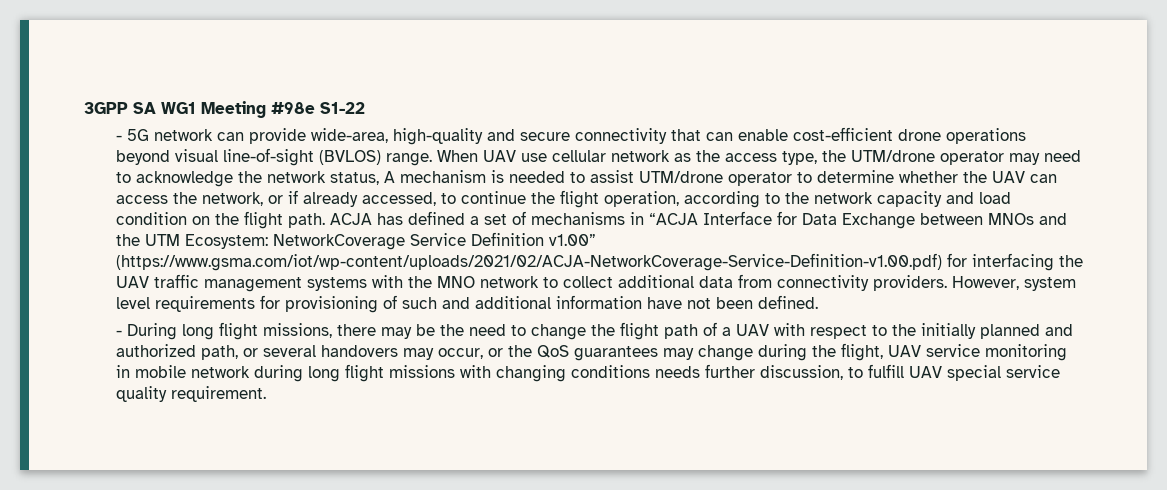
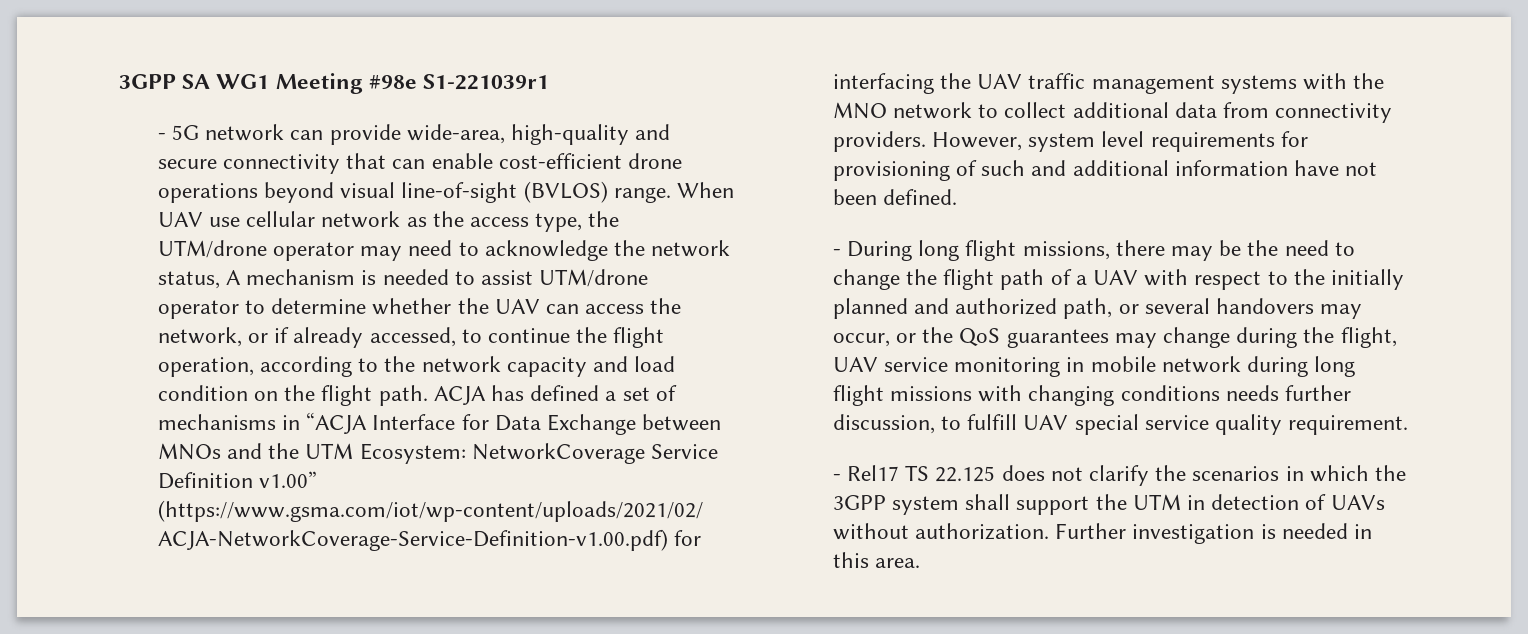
[320,102,365,114] S1-22 -> [423,74,550,90] S1-221039r1
(266, 394) none -> [832,465,1407,486] [832,494,1385,515] [832,523,1372,544] [832,552,920,568] // - Rel17 TS 22.125 does not clarify the scenarios in which the 3GPP system shall support the UTM in detection of UAVs without authorization. Further investigation is needed in this area.

